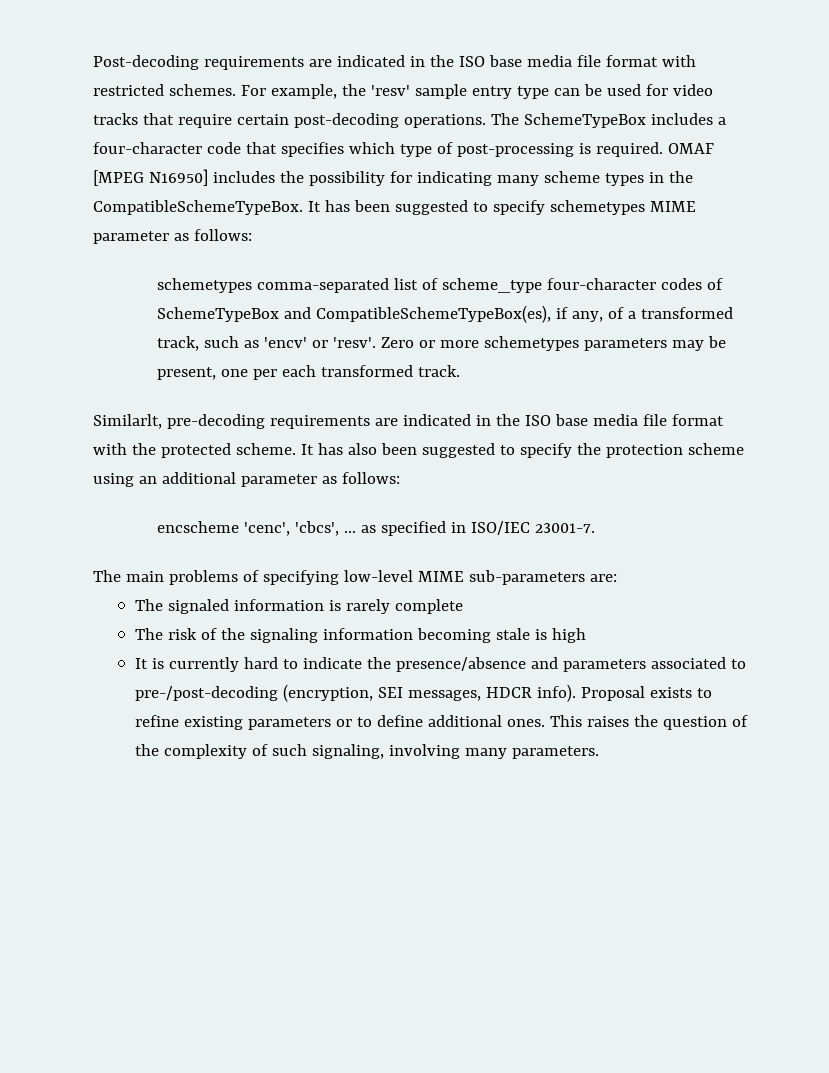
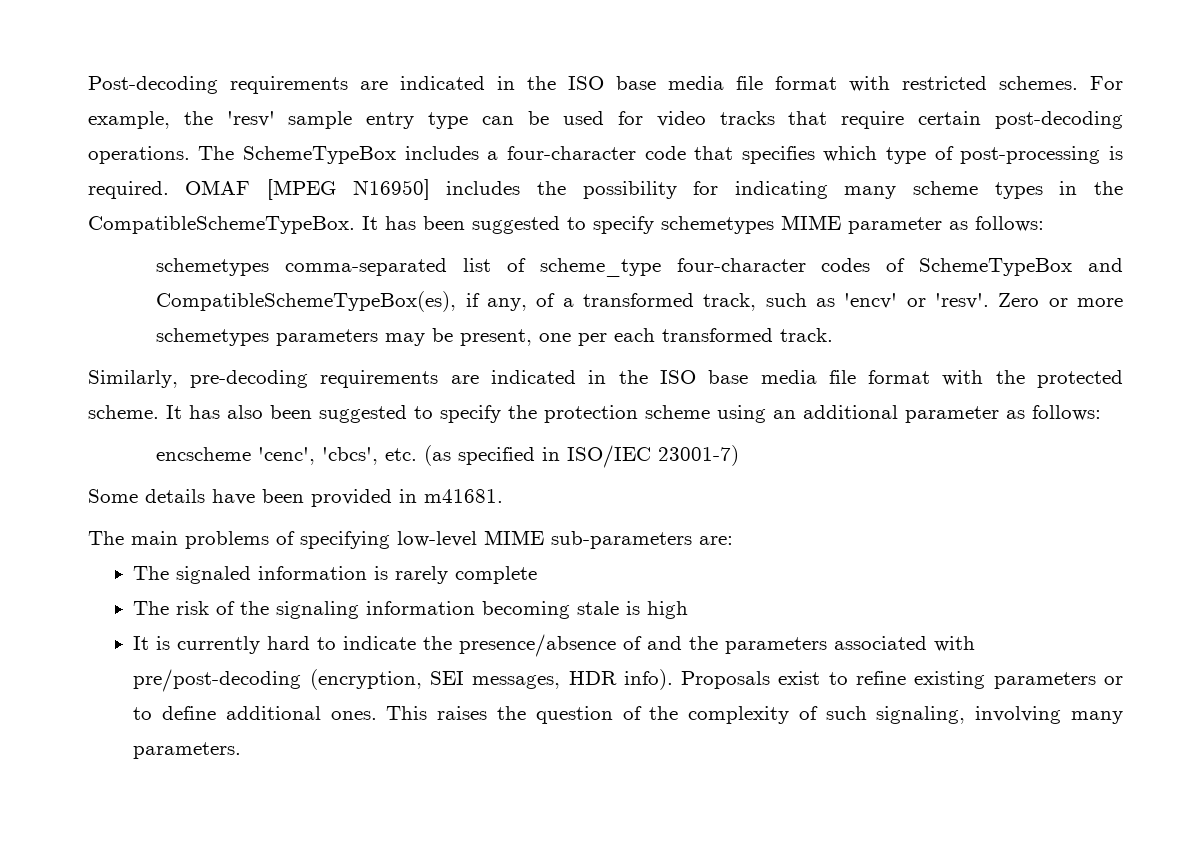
[93,414,163,429] Similarlt, -> [87,370,178,388] Similarly,
[343,525,376,533] … as -> [385,445,452,466] etc. (as
[534,523,595,533] 23001-7. -> [658,445,740,466] [87,489,503,507] 23001-7) // Some details have been provided in m41681.
[530,657,746,672] [134,684,692,702] and parameters associated to pre-/post-decoding (encryption, SEI messages, HDCR info). Proposal exists -> [623,636,976,654] [133,669,821,692] of and the parameters associated with pre/post-decoding (encryption, SEI messages, HDR info). Proposals exist

